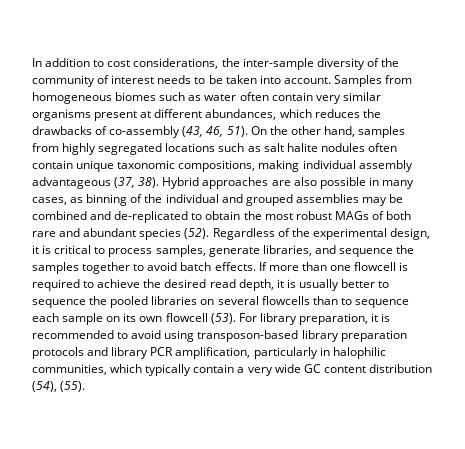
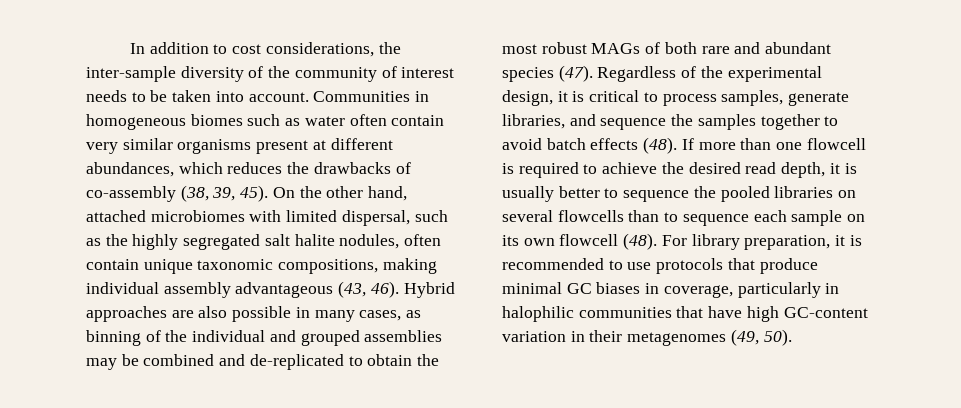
[333,75,413,87] Samples from -> [313,91,430,102] Communities in
[182,126,248,137] (43, 46, 51). -> [180,185,269,202] (38, 39, 45).
[358,126,406,138] [32,143,261,155] samples from highly segregated locations such as -> [86,210,448,226] [86,234,261,250] attached microbiomes with limited dispersal, such as the highly segregated
[320,143,365,152] nodules -> [339,234,400,249] nodules,
[114,177,160,188] (37, 38). -> [338,281,399,298] (43, 46).
[184,228,210,239] (52). -> [558,65,593,82] (47).
[214,262,256,271] effects. -> [590,137,678,154] effects (48).
[210,313,236,324] (53). -> [623,233,658,250] (48).
[131,330,407,342] [32,347,386,359] [32,364,432,376] [32,381,86,392] avoid using transposon-based library preparation protocols and library PCR amplification, particularly in halophilic communities, which typically contain a very wide GC content distribution (54), (55). -> [627,258,818,274] [502,282,840,298] [502,306,868,322] [502,329,792,346] use protocols that produce minimal GC biases in coverage, particularly in halophilic communities that have high GC-content variation in their metagenomes (49, 50).

